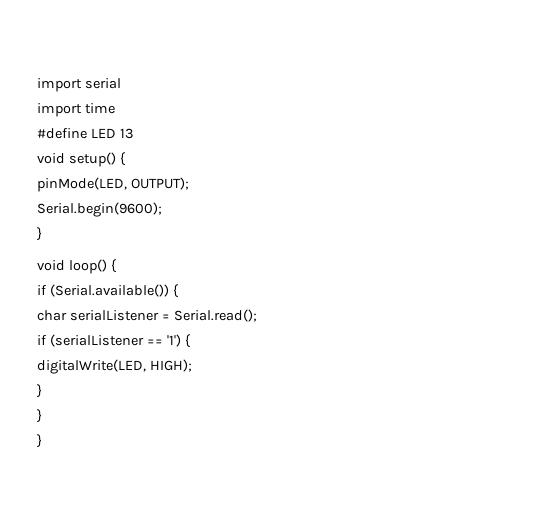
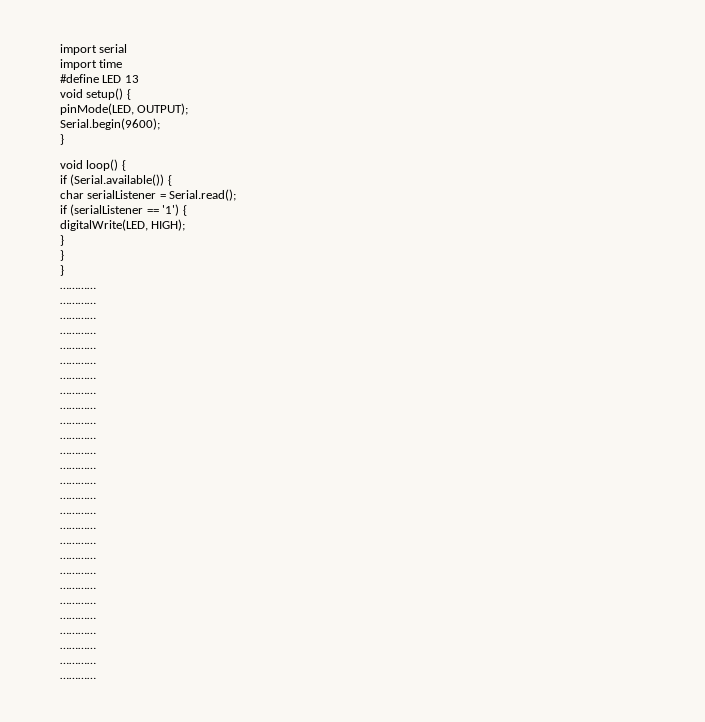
(42, 441) none -> [60,287,96,289] [60,302,96,304] [60,317,96,319] [60,332,96,334] [60,347,96,349] [60,362,96,364] [60,377,96,379] [60,392,96,394] [60,407,96,409] [60,422,96,424] [60,437,96,439] [60,452,96,454] [60,467,96,469] [60,482,96,484] [60,497,96,499] [60,512,96,514] [60,527,96,529] [60,542,96,544] [60,557,96,559] [60,572,96,574] [60,587,96,589] [60,602,96,604] [60,617,96,619] [60,632,96,634] [60,647,96,649] [60,662,96,664] [60,677,96,679] // ………… // ………… // ………… // ………… // ………… // ………… // ………… // ………… // ………… // ………… // ………… // ………… // ………… // ………… // ………… // ………… // ………… // ………… // ………… // ………… // ………… // ………… // ………… // ………… // ………… // ………… // …………

